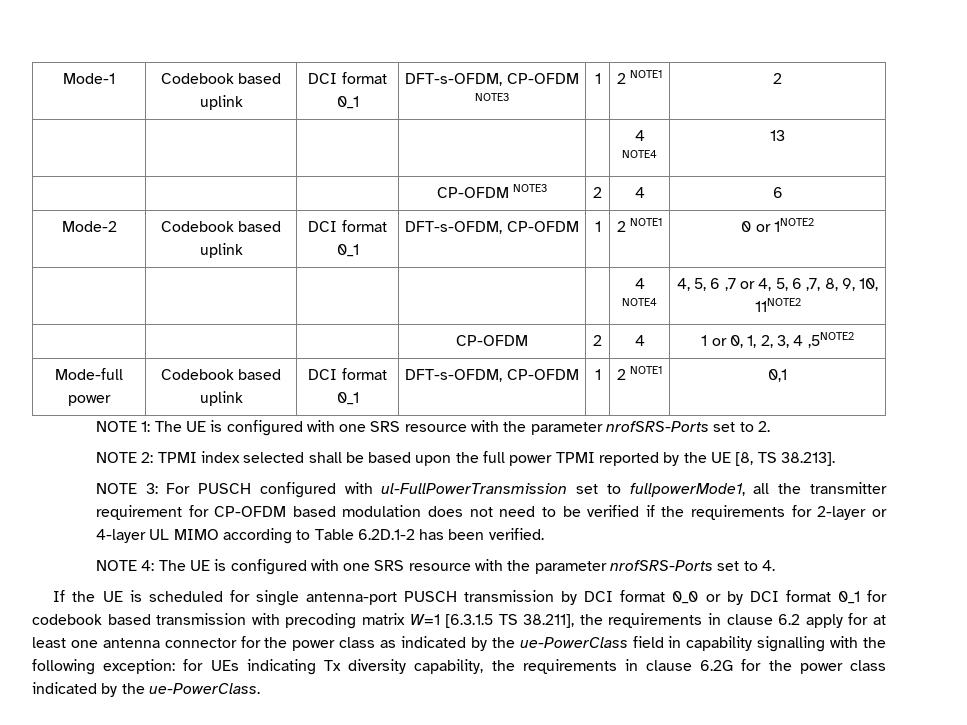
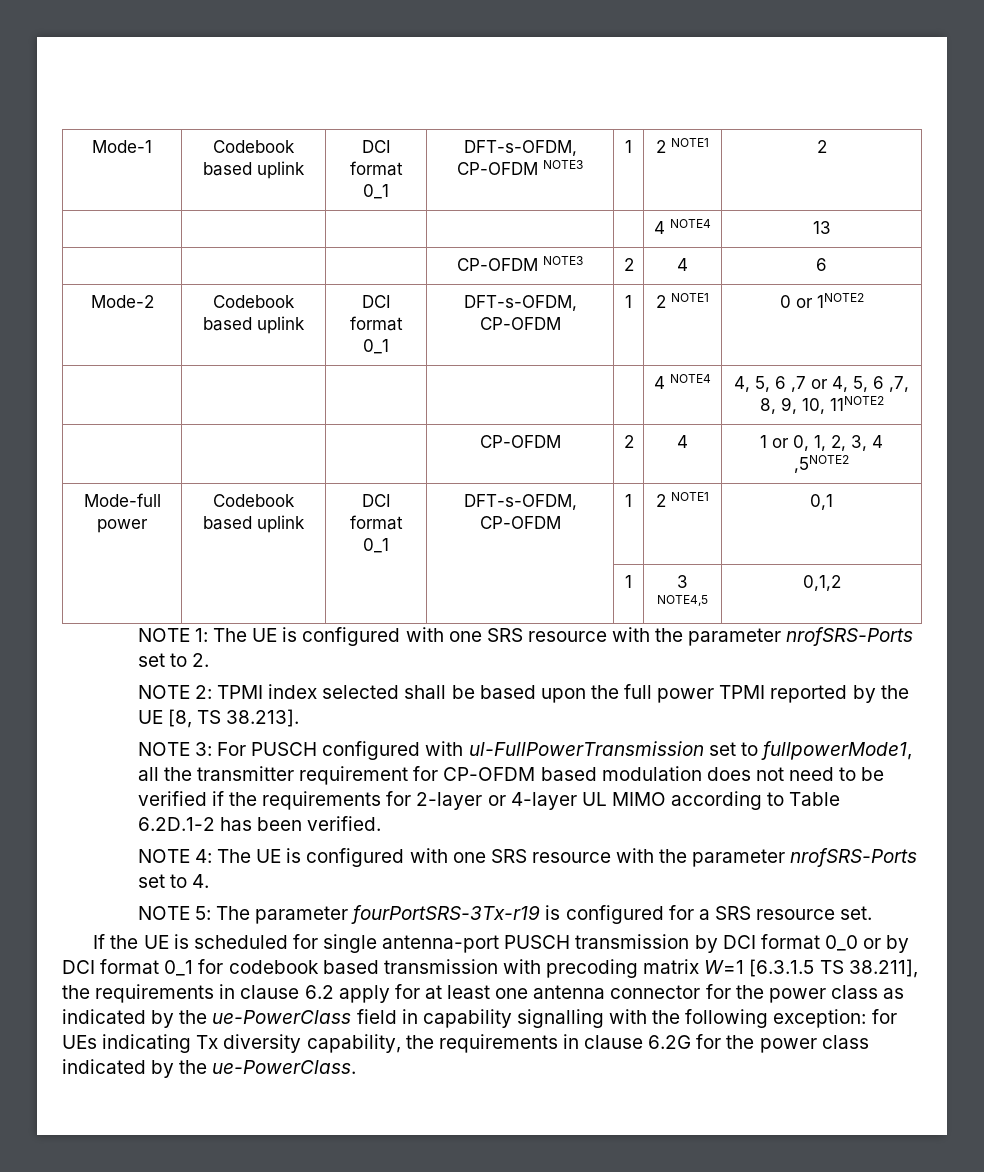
(788, 375) none -> [625,575,632,588] [677,575,688,588] [657,595,708,606] [802,575,841,591] // | | | | 1 | 3 NOTE4,5 | 0,1,2
(776, 565) none -> [137,905,873,924] // NOTE 5: The parameter fourPortSRS-3Tx-r19 is configured for a SRS resource set.

